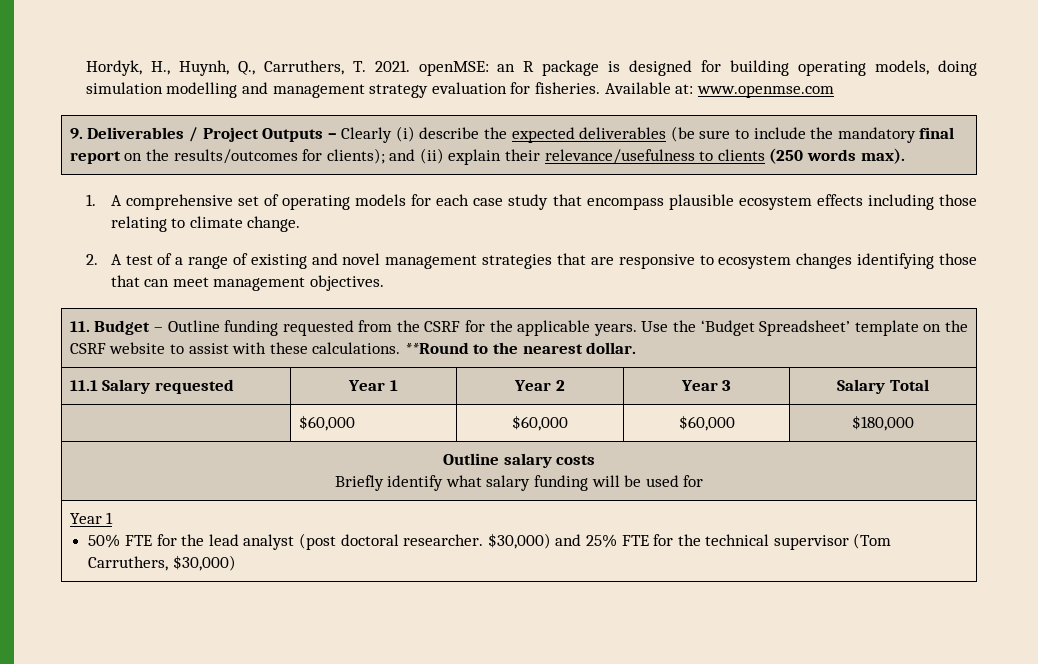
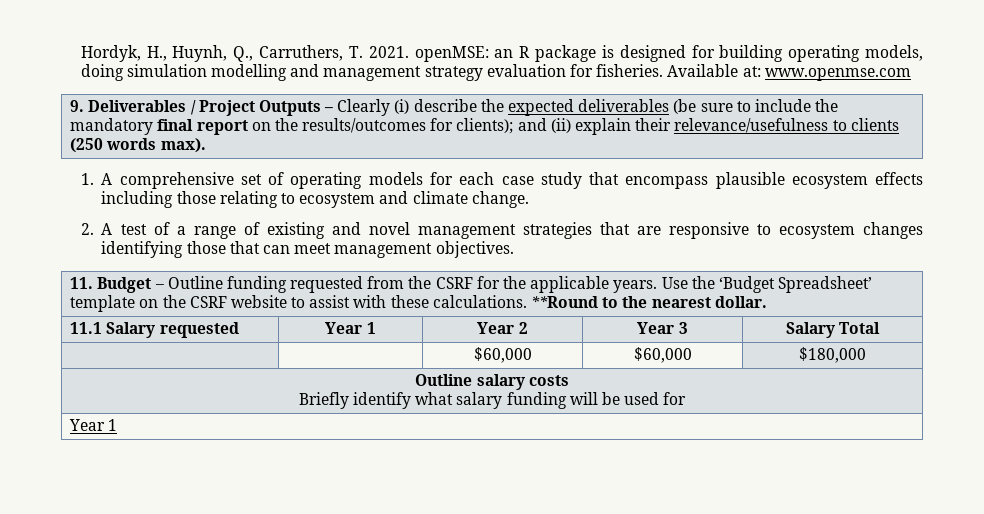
(186, 223) none -> [299,191,409,208] ecosystem and
[298,415,355,431] $60,000 -> (881, 328) none
[88,533,892,550] [88,555,237,571] // 50% FTE for the lead analyst (post doctoral researcher. $30,000) and 25% FTE for the technical supervisor (Tom Carruthers, $30,000) -> (118, 425) none

